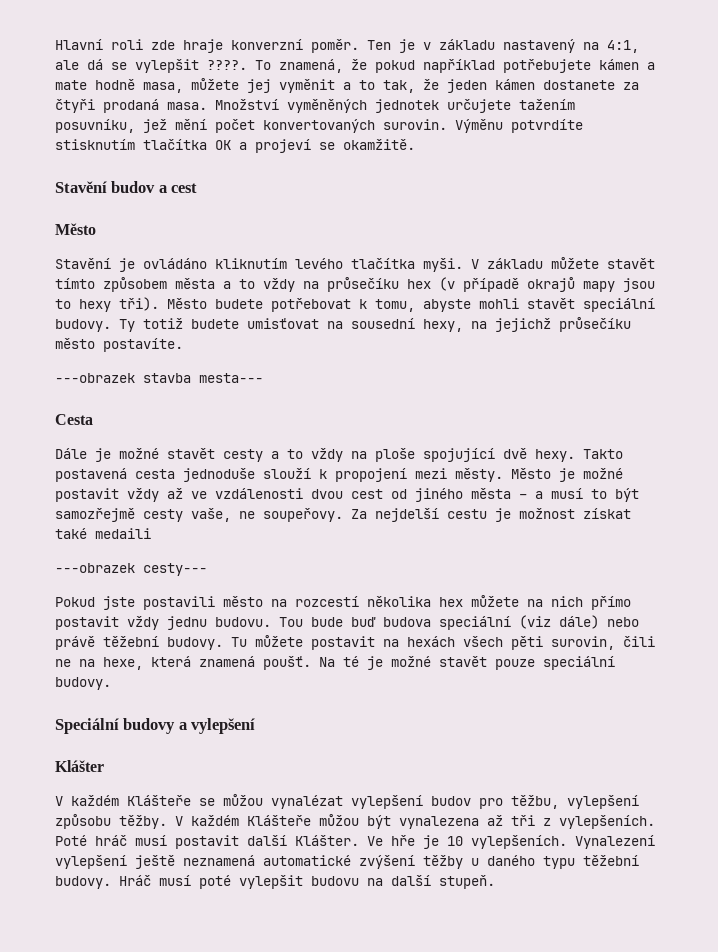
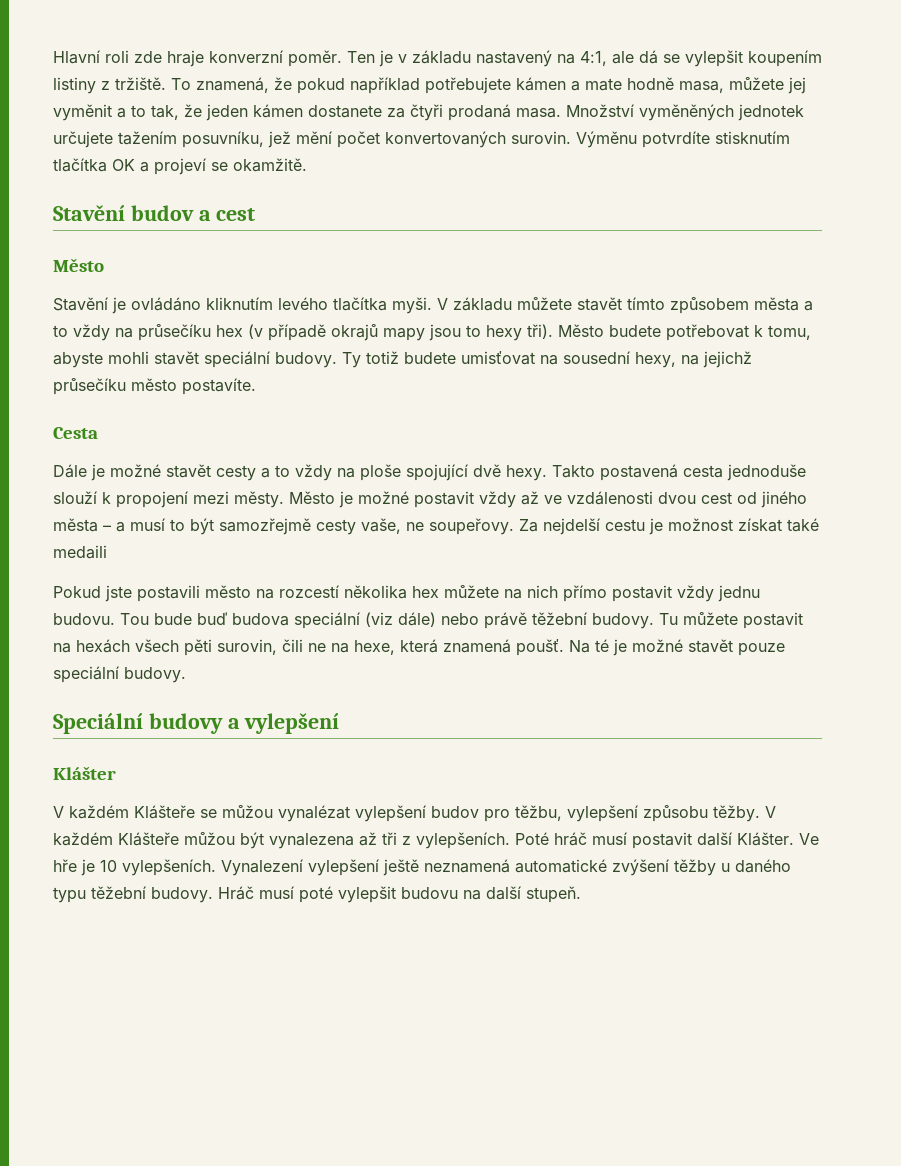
[207,60,247,70] ????. -> [748,50,822,67] [53,77,166,94] koupením listiny z tržiště.
[55,373,263,383] // ---obrazek stavba mesta--- -> (256, 386) none
[55,563,207,576] // ---obrazek cesty--- -> (107, 552) none

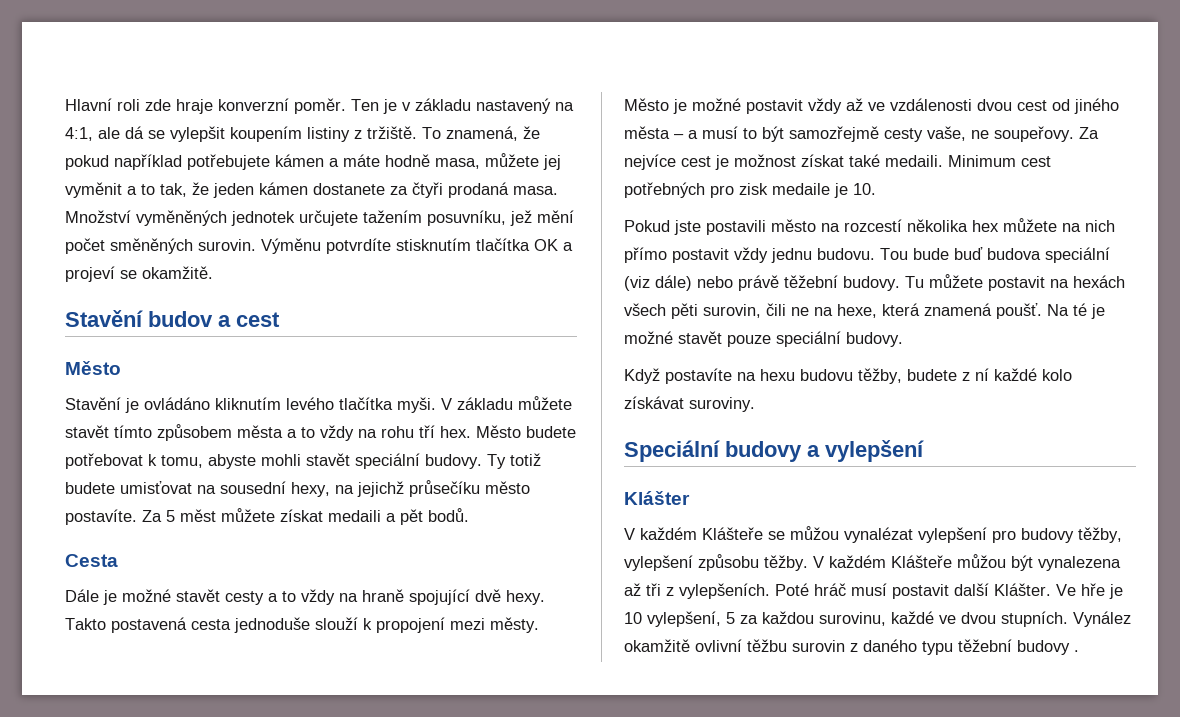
[585,78,622,91] mate -> [343,154,380,167] máte
[385,131,506,148] konvertovaných -> [110,238,193,254] směněných
[138,324,553,341] průsečíku hex (v případě okrajů mapy jsou to hexy tři). -> [381,425,471,438] rohu tří hex.
(256, 386) none -> [142,508,469,525] Za 5 měst můžete získat medaili a pět bodů.
[360,464,401,481] ploše -> [362,589,404,602] hraně
[543,518,645,535] nejdelší cestu -> [624,154,711,170] nejvíce cest
[53,545,107,559] medaili -> [885,155,1051,167] [624,182,876,198] medaili. Minimum cest potřebných pro zisk medaile je 10.
(186, 675) none -> [624,368,1072,384] [624,396,755,412] // Když postavíte na hexu budovu těžby, budete z ní každé kolo získávat suroviny.
[431,805,562,822] budov pro těžbu, -> [992,527,1122,543] pro budovy těžby,
[122,859,791,876] [53,886,581,903] vylepšeních. Vynalezení vylepšení ještě neznamená automatické zvýšení těžby u daného typu těžební budovy. Hráč musí poté vylepšit budovu na další stupeň. -> [647,611,1131,627] [624,639,1079,655] vylepšení, 5 za každou surovinu, každé ve dvou stupních. Vynález okamžitě ovlivní těžbu surovin z daného typu těžební budovy .

